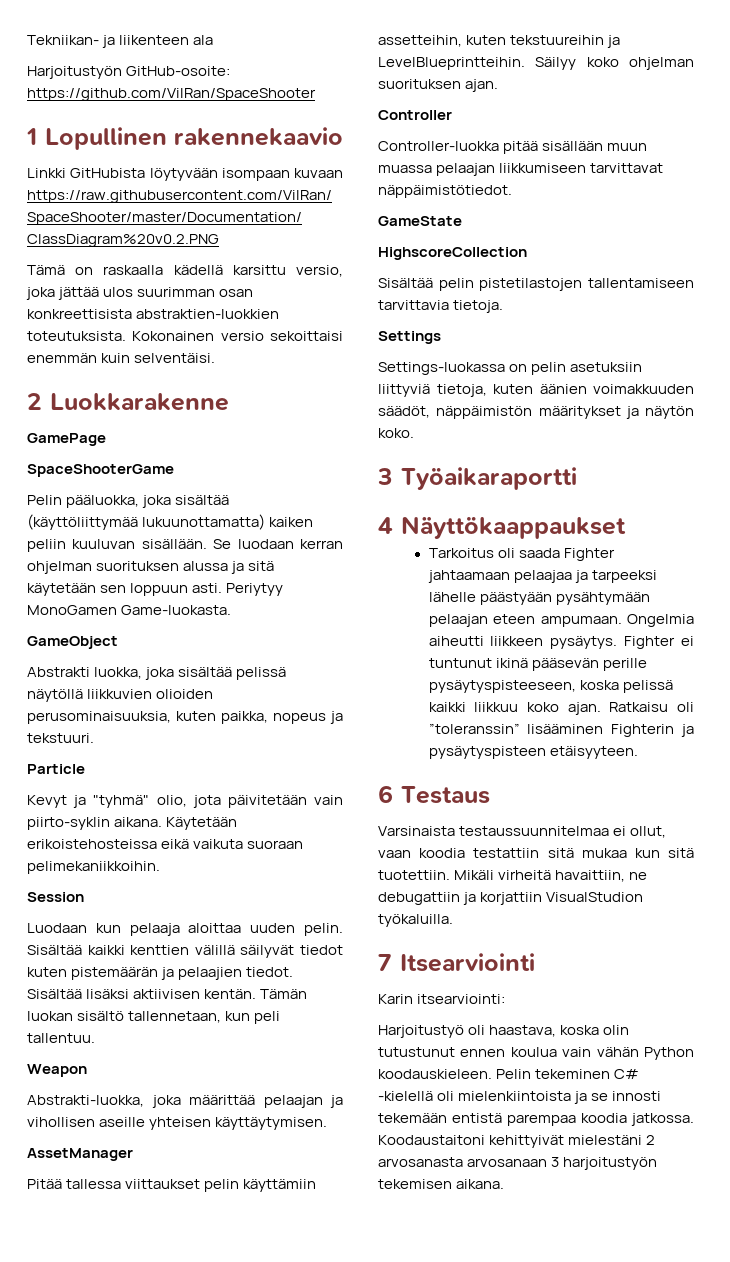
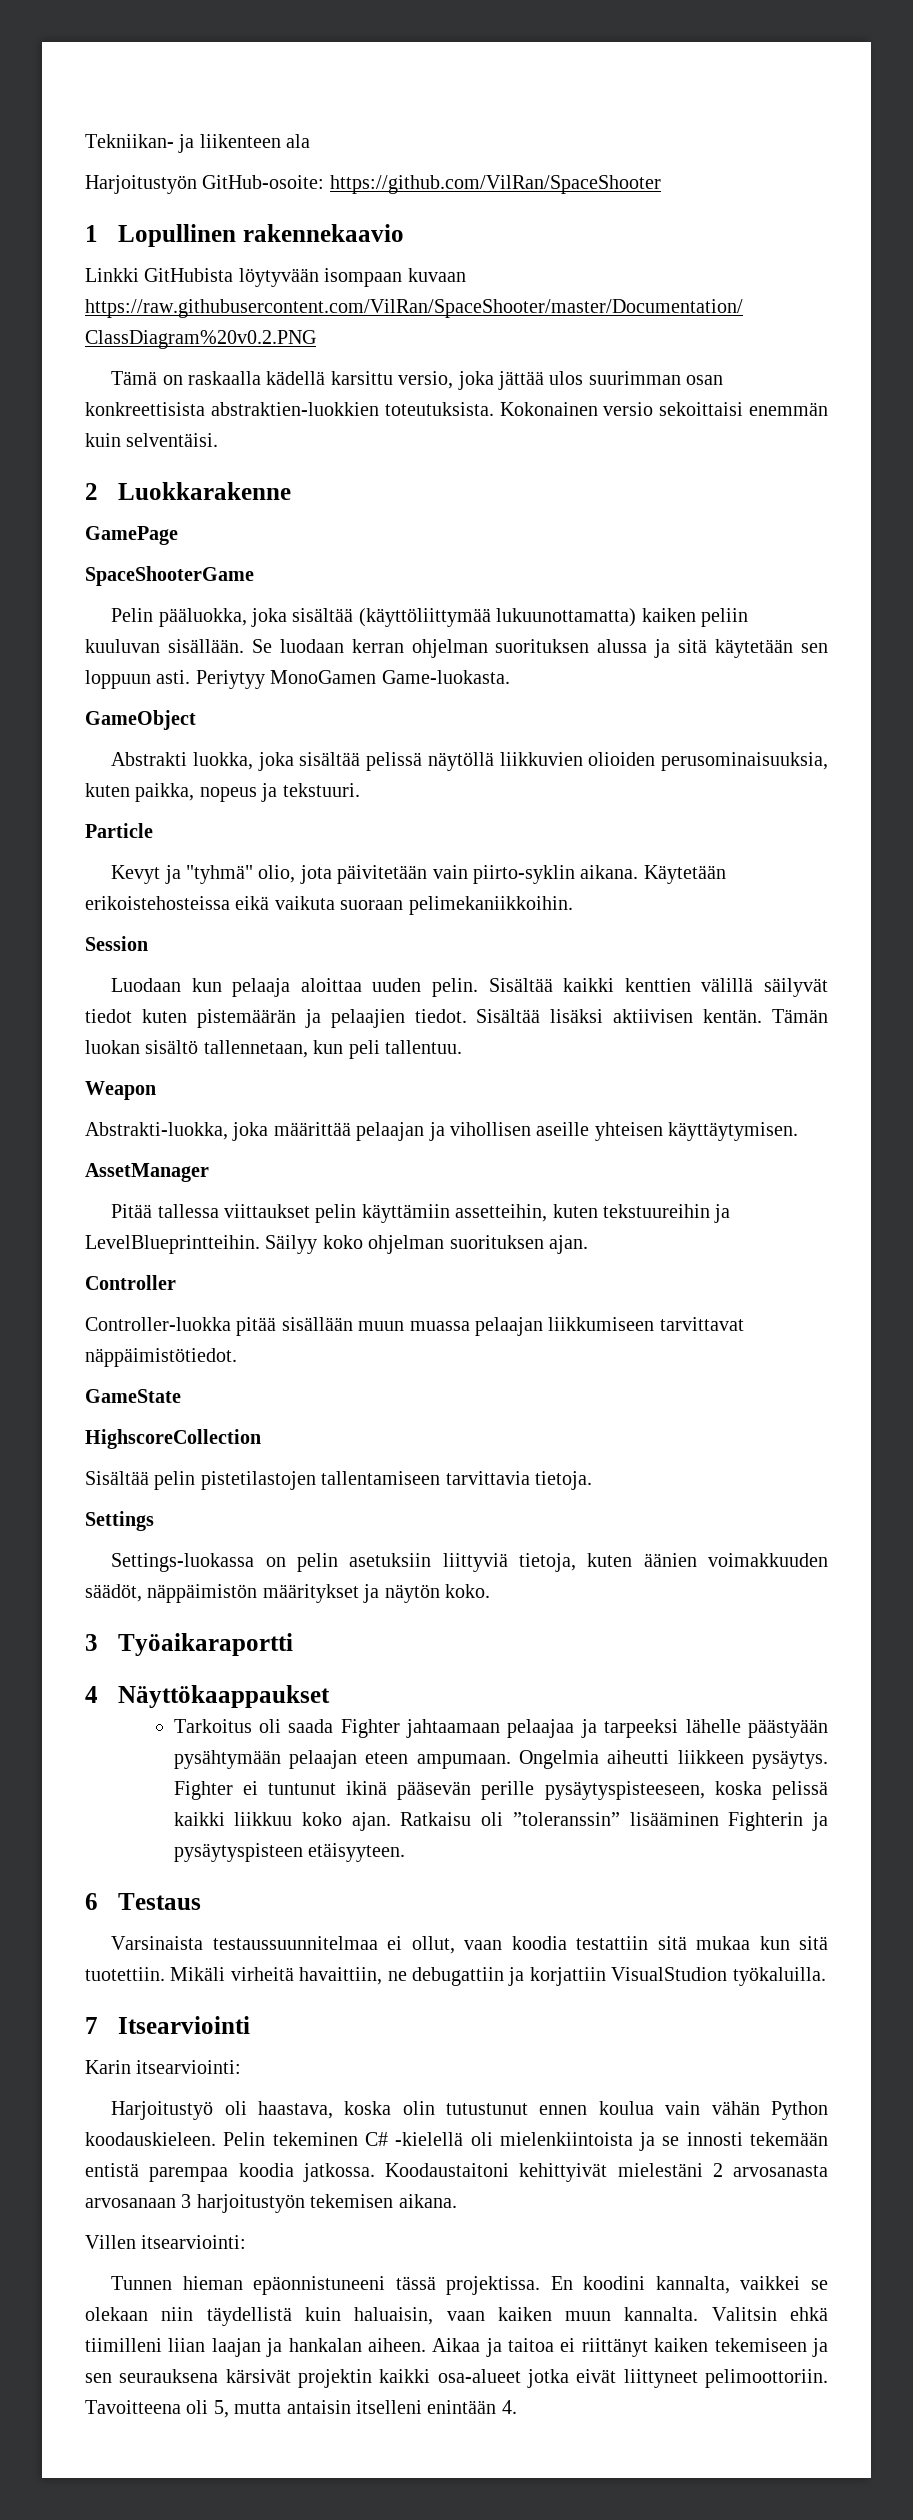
(505, 1184) none -> [85,2235,247,2249] [111,2276,828,2295] [85,2307,828,2326] [85,2338,828,2357] [85,2369,828,2388] [85,2400,517,2418] // Villen itsearviointi: // Tunnen hieman epäonnistuneeni tässä projektissa. En koodini kannalta, vaikkei se olekaan niin täydellistä kuin haluaisin, vaan kaiken muun kannalta. Valitsin ehkä tiimilleni liian laajan ja hankalan aiheen. Aikaa ja taitoa ei riittänyt kaiken tekemiseen ja sen seurauksena kärsivät projektin kaikki osa-alueet jotka eivät liittyneet pelimoottoriin. Tavoitteena oli 5, mutta antaisin itselleni enintään 4.

